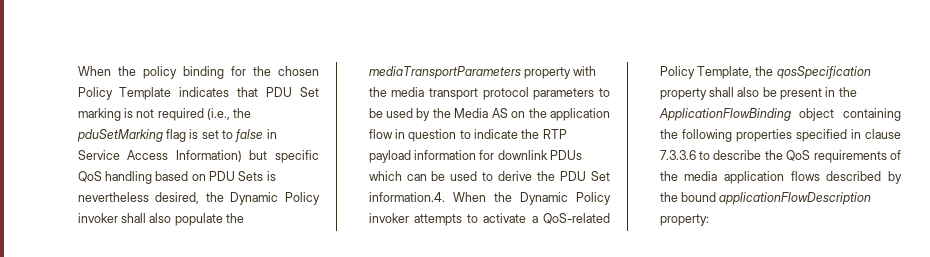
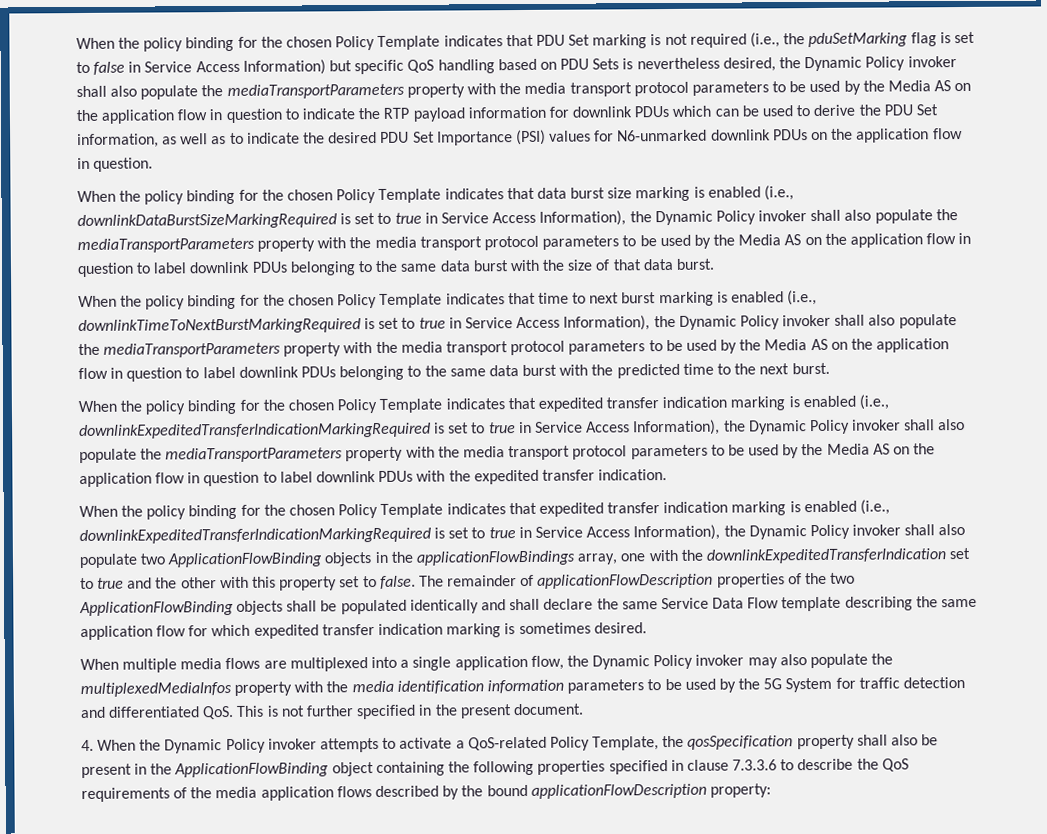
[368,192,445,202] information.4. -> [76,128,963,149] [76,157,154,172] [76,185,795,205] [76,209,958,230] [76,232,972,254] [76,258,716,278] [77,289,818,310] [77,314,957,335] [77,338,950,358] [77,362,830,382] [77,394,890,415] [78,418,966,440] [78,443,936,464] [78,469,668,488] [78,499,891,520] [78,523,966,545] [78,547,971,569] [79,572,856,591] [78,596,978,617] [79,622,647,641] [79,653,894,673] [79,676,966,698] [79,703,584,720] [80,739,94,752] information, as well as to indicate the desired PDU Set Importance (PSI) values for N6-unmarked downlink PDUs on the application flow in question. // When the policy binding for the chosen Policy Template indicates that data burst size marking is enabled (i.e., downlinkDataBurstSizeMarkingRequired is set to true in Service Access Information), the Dynamic Policy invoker shall also populate the mediaTransportParameters property with the media transport protocol parameters to be used by the Media AS on the application flow in question to label downlink PDUs belonging to the same data burst with the size of that data burst. // When the policy binding for the chosen Policy Template indicates that time to next burst marking is enabled (i.e., downlinkTimeToNextBurstMarkingRequired is set to true in Service Access Information), the Dynamic Policy invoker shall also populate the mediaTransportParameters property with the media transport protocol parameters to be used by the Media AS on the application flow in question to label downlink PDUs belonging to the same data burst with the predicted time to the next burst. // When the policy binding for the chosen Policy Template indicates that expedited transfer indication marking is enabled (i.e., downlinkExpeditedTransferIndicationMarkingRequired is set to true in Service Access Information), the Dynamic Policy invoker shall also populate the mediaTransportParameters property with the media transport protocol parameters to be used by the Media AS on the application flow in question to label downlink PDUs with the expedited transfer indication. // When the policy binding for the chosen Policy Template indicates that expedited transfer indication marking is enabled (i.e., downlinkExpeditedTransferIndicationMarkingRequired is set to true in Service Access Information), the Dynamic Policy invoker shall also populate two ApplicationFlowBinding objects in the applicationFlowBindings array, one with the downlinkExpeditedTransferIndication set to true and the other with this property set to false. The remainder of applicationFlowDescription properties of the two ApplicationFlowBinding objects shall be populated identically and shall declare the same Service Data Flow template describing the same application flow for which expedited transfer indication marking is sometimes desired. // When multiple media flows are multiplexed into a single application flow, the Dynamic Policy invoker may also populate the multiplexedMediaInfos property with the media identification information parameters to be used by the 5G System for traffic detection and differentiated QoS. This is not further specified in the present document. // 4.

